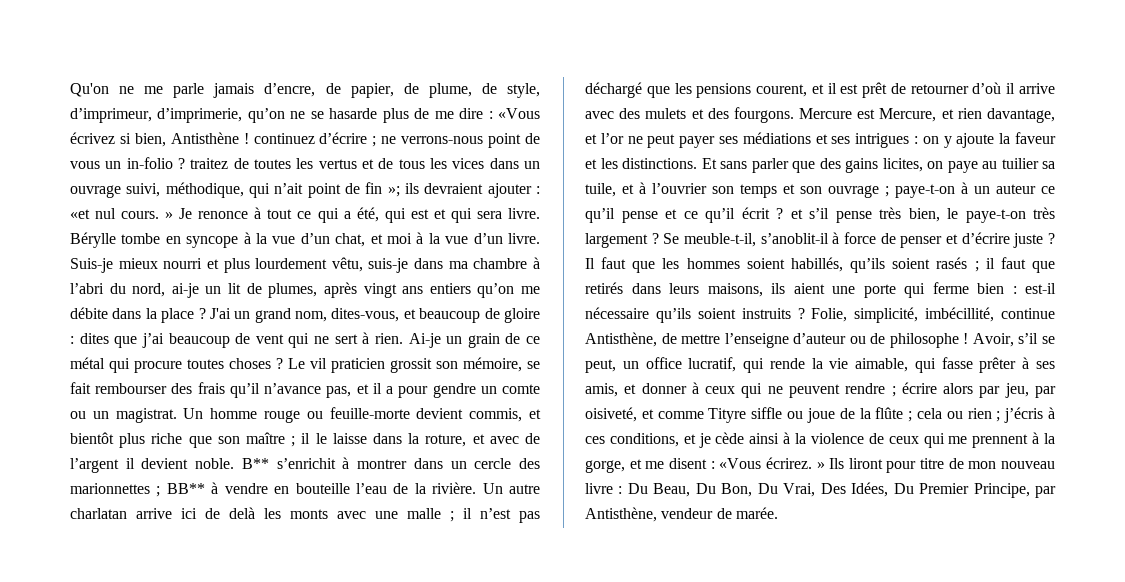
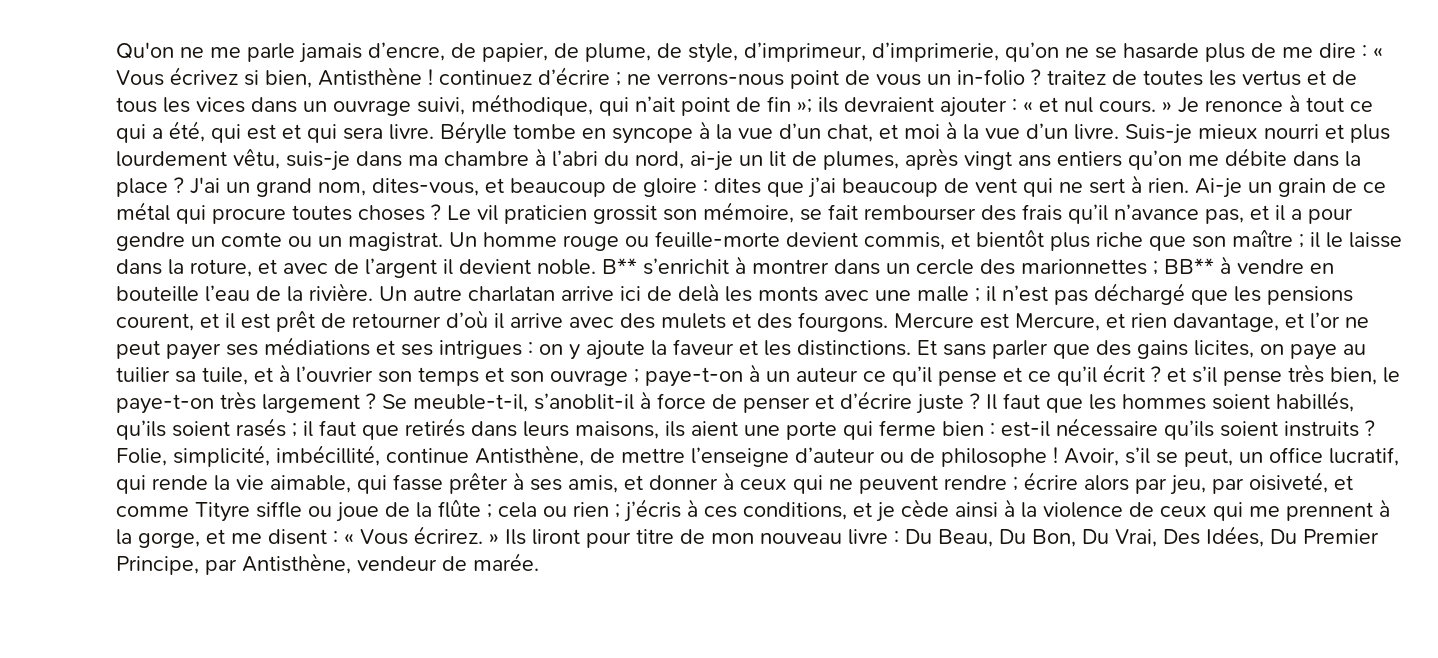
[497,108,540,119] «Vous -> [1373,48,1383,58] [116,70,164,86] « Vous
[70,209,90,219] «et -> [1023,97,1058,112] « et
[719,458,762,469] «Vous -> [344,529,408,545] « Vous

